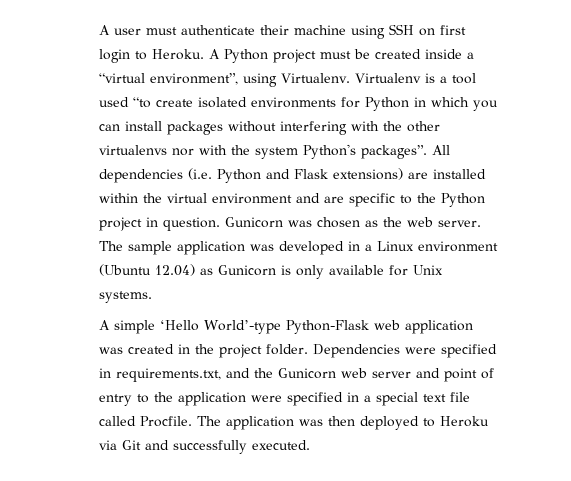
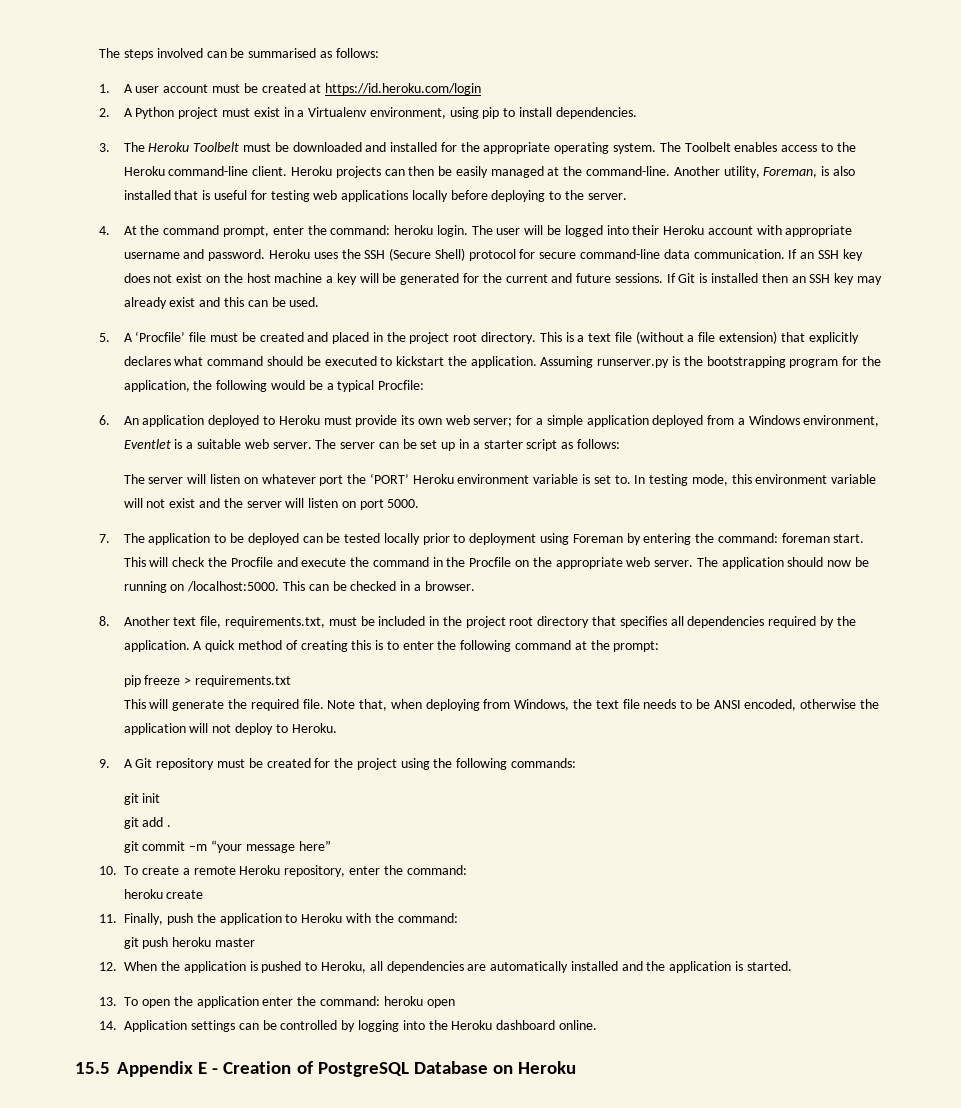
[98,24,466,39] [98,49,474,63] [98,73,476,87] [98,97,498,111] [98,121,440,135] [98,144,450,159] [98,168,486,183] [98,193,485,207] [98,217,481,231] [98,241,498,255] [98,264,443,279] [98,291,152,303] [98,320,473,334] [98,344,497,358] [98,368,494,382] [98,392,470,406] [98,416,489,430] [98,440,310,454] A user must authenticate their machine using SSH on first login to Heroku. A Python project must be created inside a “virtual environment”, using Virtualenv. Virtualenv is a tool used “to create isolated environments for Python in which you can install packages without interfering with the other virtualenvs nor with the system Python's packages”. All dependencies (i.e. Python and Flask extensions) are installed within the virtual environment and are specific to the Python project in question. Gunicorn was chosen as the web server. The sample application was developed in a Linux environment (Ubuntu 12.04) as Gunicorn is only available for Unix systems. // A simple ‘Hello World’-type Python-Flask web application was created in the project folder. Dependencies were specified in requirements.txt, and the Gunicorn web server and point of entry to the application were specified in a special text file called Procfile. The application was then deployed to Heroku via Git and successfully executed. -> [99,48,379,60] [99,83,482,95] [99,107,637,119] [99,142,856,154] [123,166,855,178] [123,190,627,202] [99,225,853,237] [123,248,863,261] [123,273,882,285] [123,297,320,309] [99,331,859,344] [123,356,881,368] [123,380,425,392] [99,415,880,427] [123,439,620,451] [123,473,877,486] [123,498,420,510] [99,533,865,545] [123,557,869,569] [123,581,475,593] [99,616,856,628] [123,640,660,652] [123,675,291,687] [123,699,879,711] [123,723,337,735] [99,758,576,770] [123,793,161,805] [123,817,172,829] [123,840,331,853] [99,865,467,877] [123,889,204,899] [99,913,458,925] [123,937,255,949] [99,961,792,973] [99,996,455,1008] [99,1020,597,1032] [75,1061,577,1077] The steps involved can be summarised as follows: // 1. A user account must be created at https://id.heroku.com/login // 2. A Python project must exist in a Virtualenv environment, using pip to install dependencies. // 3. The Heroku Toolbelt must be downloaded and installed for the appropriate operating system. The Toolbelt enables access to the Heroku command-line client. Heroku projects can then be easily managed at the command-line. Another utility, Foreman, is also installed that is useful for testing web applications locally before deploying to the server. // 4. At the command prompt, enter the command: heroku login. The user will be logged into their Heroku account with appropriate username and password. Heroku uses the SSH (Secure Shell) protocol for secure command-line data communication. If an SSH key does not exist on the host machine a key will be generated for the current and future sessions. If Git is installed then an SSH key may already exist and this can be used. // 5. A ‘Procfile’ file must be created and placed in the project root directory. This is a text file (without a file extension) that explicitly declares what command should be executed to kickstart the application. Assuming runserver.py is the bootstrapping program for the application, the following would be a typical Procfile: // 6. An application deployed to Heroku must provide its own web server; for a simple application deployed from a Windows environment, Eventlet is a suitable web server. The server can be set up in a starter script as follows: // The server will listen on whatever port the ‘PORT’ Heroku environment variable is set to. In testing mode, this environment variable will not exist and the server will listen on port 5000. // 7. The application to be deployed can be tested locally prior to deployment using Foreman by entering the command: foreman start. This will check the Procfile and execute the command in the Procfile on the appropriate web server. The application should now be running on /localhost:5000. This can be checked in a browser. // 8. Another text file, requirements.txt, must be included in the project root directory that specifies all dependencies required by the application. A quick method of creating this is to enter the following command at the prompt: // pip freeze > requirements.txt // This will generate the required file. Note that, when deploying from Windows, the text file needs to be ANSI encoded, otherwise the application will not deploy to Heroku. // 9. A Git repository must be created for the project using the following commands: // git init // git add . // git commit –m “your message here” // 10. To create a remote Heroku repository, enter the command: // heroku create // 11. Finally, push the application to Heroku with the command: // git push heroku master // 12. When the application is pushed to Heroku, all dependencies are automatically installed and the application is started. // 13. To open the application enter the command: heroku open // 14. Application settings can be controlled by logging into the Heroku dashboard online. // 15.5 Appendix E - Creation of PostgreSQL Database on Heroku

